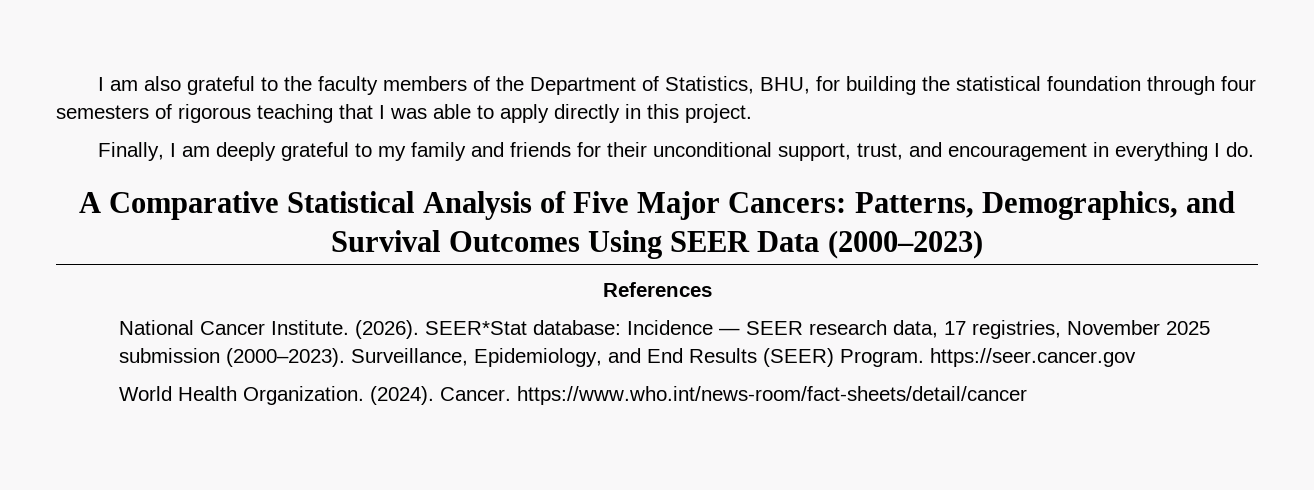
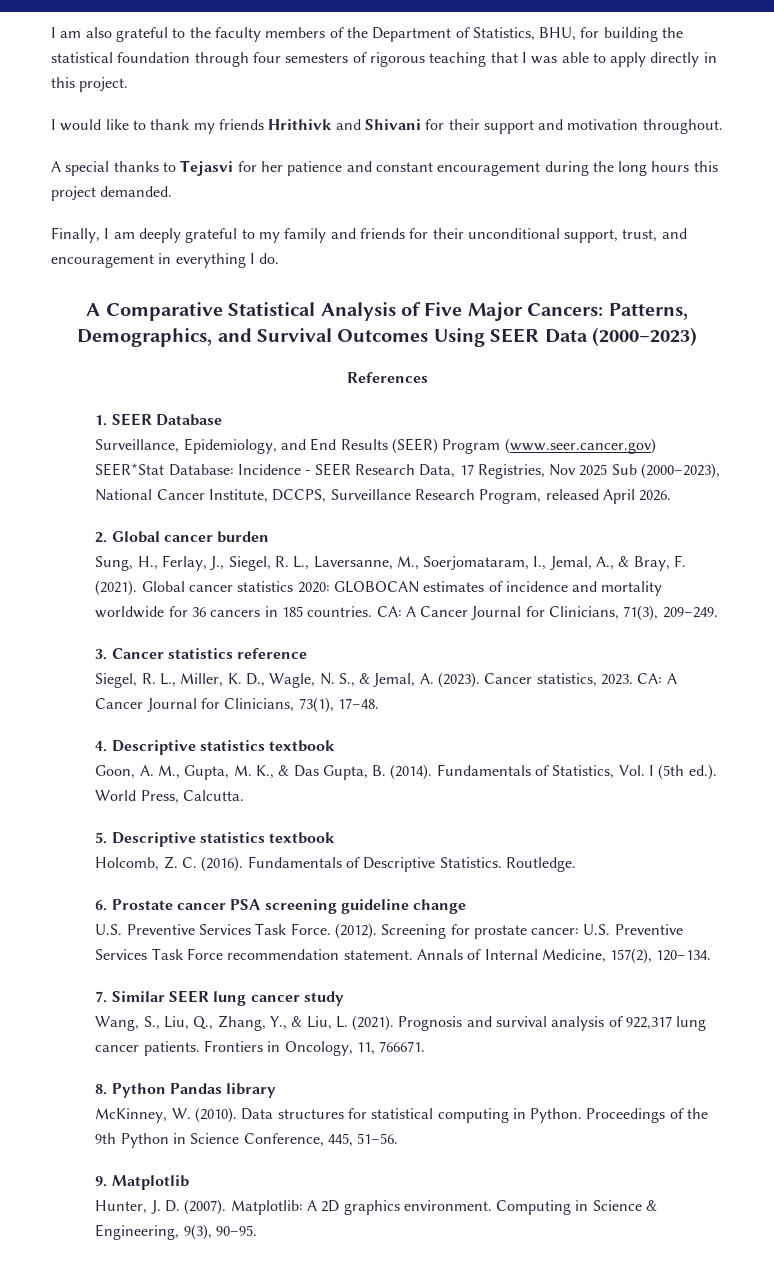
(752, 113) none -> [51,119,723,134] [51,160,718,176] [51,186,173,201] // I would like to thank my friends Hrithivk and Shivani for their support and motivation throughout. // A special thanks to Tejasvi for her patience and constant encouragement during the long hours this project demanded.
[119,320,1211,339] [119,348,346,367] National Cancer Institute. (2026). SEER*Stat database: Incidence — SEER research data, 17 registries, November 2025 submission (2000–2023). -> [95,413,222,426] 1. SEER Database //
[840,348,1137,367] [119,386,1028,405] Program. https://seer.cancer.gov // World Health Organization. (2024). Cancer. https://www.who.int/news-room/fact-sheets/detail/cancer -> [442,438,656,454] [95,463,721,479] [95,489,672,504] [95,531,270,543] [95,555,687,571] [95,580,663,596] [95,605,718,621] [95,648,308,660] [95,672,677,688] [95,697,379,713] [95,740,336,755] [95,764,717,780] [95,790,244,804] [95,832,336,847] [95,856,576,872] [95,899,467,914] [95,923,683,939] [95,948,712,964] [95,990,344,1006] [95,1015,707,1031] [95,1040,426,1056] [95,1083,277,1098] [95,1107,709,1123] [95,1133,399,1148] [95,1175,189,1190] [95,1199,658,1215] [95,1224,257,1240] Program (www.seer.cancer.gov) SEER*Stat Database: Incidence - SEER Research Data, 17 Registries, Nov 2025 Sub (2000–2023), National Cancer Institute, DCCPS, Surveillance Research Program, released April 2026. // 2. Global cancer burden // Sung, H., Ferlay, J., Siegel, R. L., Laversanne, M., Soerjomataram, I., Jemal, A., & Bray, F. (2021). Global cancer statistics 2020: GLOBOCAN estimates of incidence and mortality worldwide for 36 cancers in 185 countries. CA: A Cancer Journal for Clinicians, 71(3), 209–249. // 3. Cancer statistics reference // Siegel, R. L., Miller, K. D., Wagle, N. S., & Jemal, A. (2023). Cancer statistics, 2023. CA: A Cancer Journal for Clinicians, 73(1), 17–48. // 4. Descriptive statistics textbook // Goon, A. M., Gupta, M. K., & Das Gupta, B. (2014). Fundamentals of Statistics, Vol. I (5th ed.). World Press, Calcutta. // 5. Descriptive statistics textbook // Holcomb, Z. C. (2016). Fundamentals of Descriptive Statistics. Routledge. // 6. Prostate cancer PSA screening guideline change // U.S. Preventive Services Task Force. (2012). Screening for prostate cancer: U.S. Preventive Services Task Force recommendation statement. Annals of Internal Medicine, 157(2), 120–134. // 7. Similar SEER lung cancer study // Wang, S., Liu, Q., Zhang, Y., & Liu, L. (2021). Prognosis and survival analysis of 922,317 lung cancer patients. Frontiers in Oncology, 11, 766671. // 8. Python Pandas library // McKinney, W. (2010). Data structures for statistical computing in Python. Proceedings of the 9th Python in Science Conference, 445, 51–56. // 9. Matplotlib // Hunter, J. D. (2007). Matplotlib: A 2D graphics environment. Computing in Science & Engineering, 9(3), 90–95.

